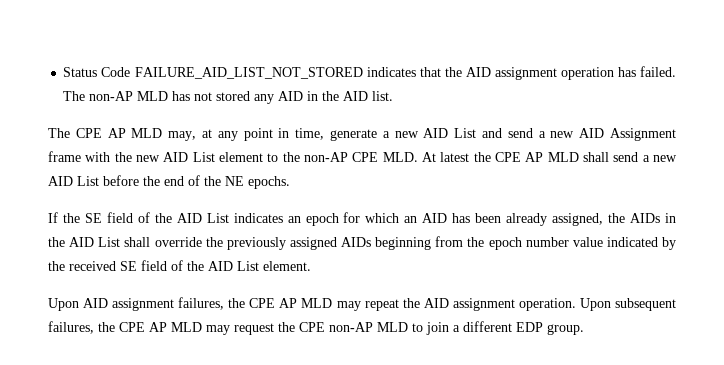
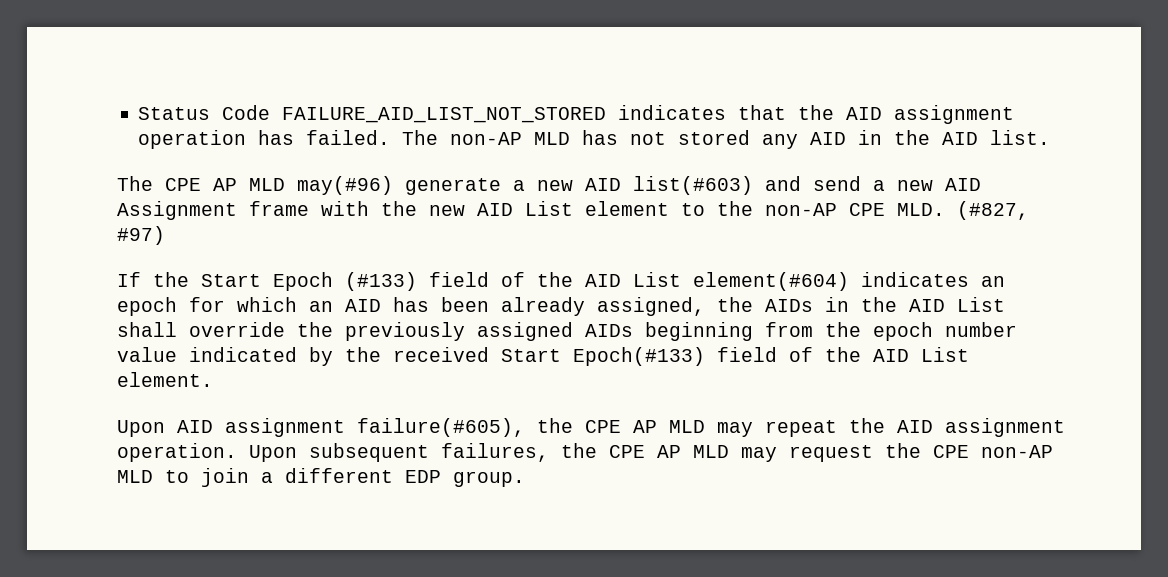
[168,128,325,141] may, at any point in time, -> [297,176,393,195] may(#96)
[454,128,477,138] List -> [633,176,753,195] list(#603)
[421,152,677,162] [48,175,290,189] At latest the CPE AP MLD shall send a new AID List before the end of the NE epochs. -> [957,201,1029,220] [117,226,165,245] (#827, #97)
[84,212,229,223] SE field of the AID List -> [201,272,849,291] Start Epoch (#133) field of the AID List element(#604)
[120,261,137,271] SE -> [501,347,705,366] Start Epoch(#133)
[178,297,225,310] failures, -> [357,418,525,437] failure(#605),

